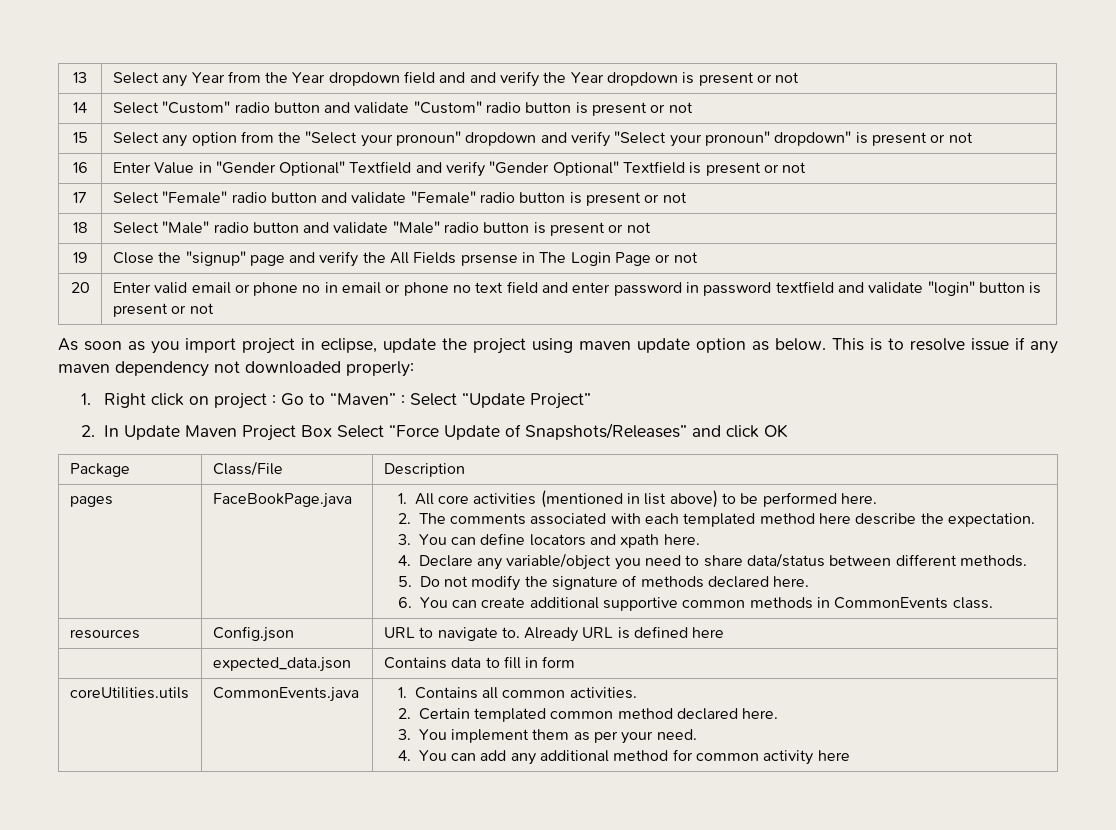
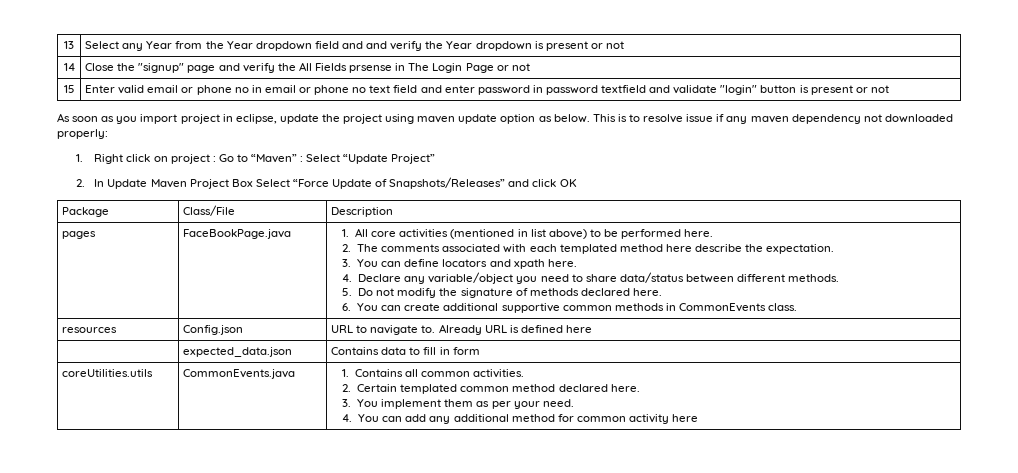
[112,101,693,116] [72,132,88,143] [112,131,973,147] [72,162,88,173] [112,161,807,177] [73,192,87,203] [112,191,687,206] [72,222,88,233] [112,221,651,236] [73,252,87,263] | Select "Custom" radio button and validate "Custom" radio button is present or not // 15 | Select any option from the "Select your pronoun" dropdown and verify "Select your pronoun" dropdown" is present or not // 16 | Enter Value in "Gender Optional" Textfield and verify "Gender Optional" Textfield is present or not // 17 | Select "Female" radio button and validate "Female" radio button is present or not // 18 | Select "Male" radio button and validate "Male" radio button is present or not // 19 -> (75, 67) none
[70,282,90,293] 20 -> [63,85,75,93] 15

